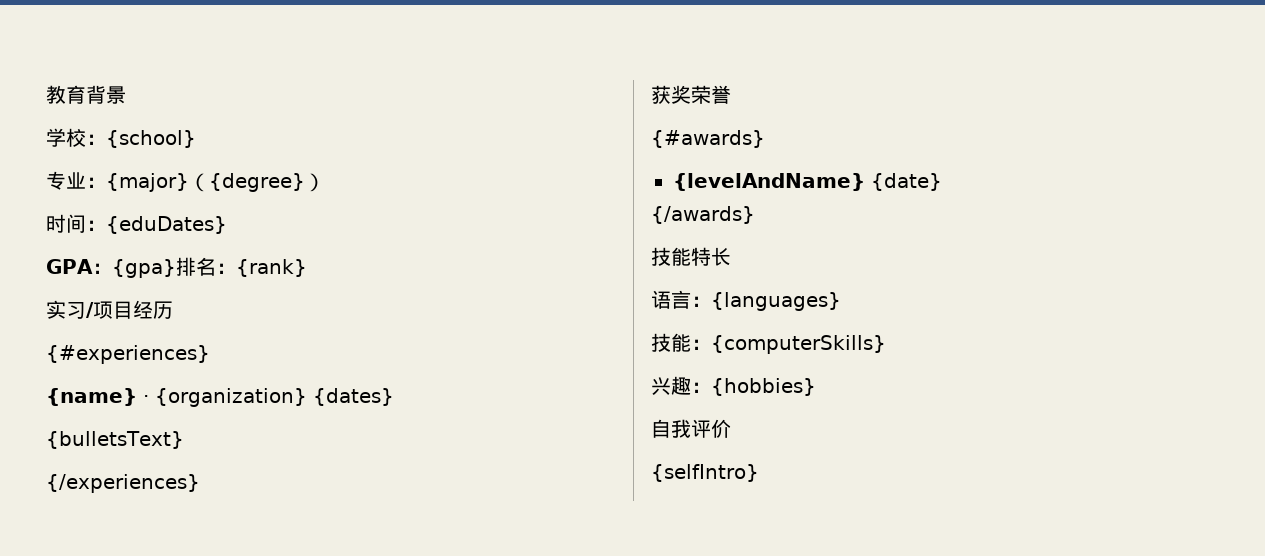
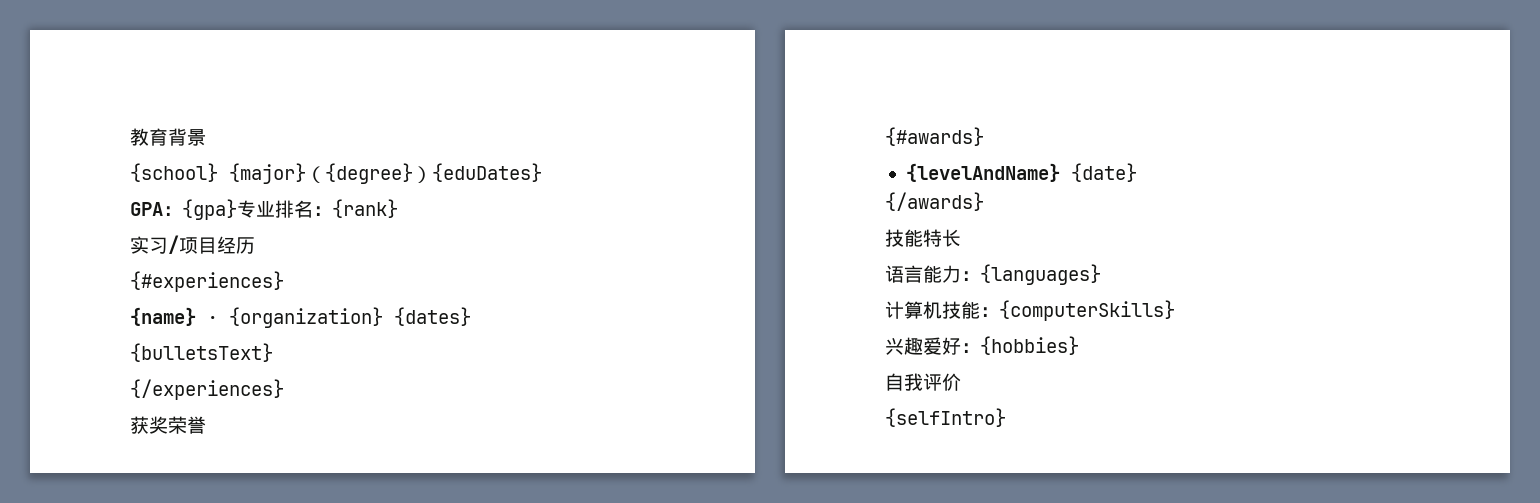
[46,128,106,147] 学校： -> (206, 137) none
[46,171,106,190] // 专业： -> (218, 172) none
[46,214,106,233] // 时间： -> (432, 174) none
(176, 268) none -> [237,200,275,218] 专业
(691, 299) none -> [923,265,961,283] 能力
(841, 301) none -> [885,301,942,319] 计算机
(691, 385) none -> [923,337,961,355] 爱好

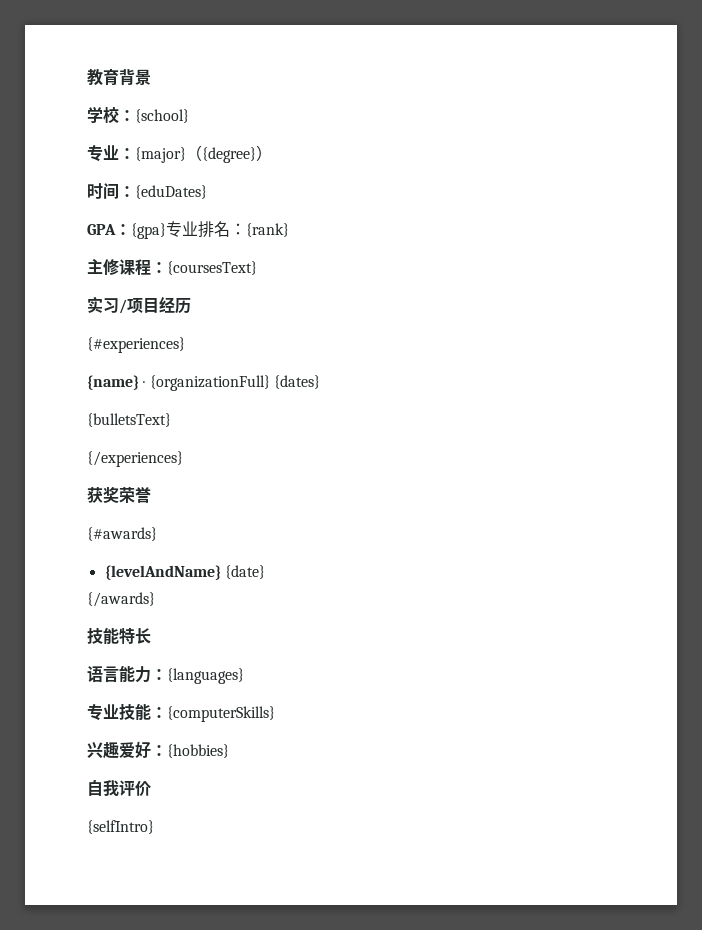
(206, 137) none -> [87,106,135,124] 学校：
(218, 172) none -> [87,145,135,162] // 专业：
(432, 174) none -> [87,183,135,199] // 时间：
(398, 208) none -> [87,258,257,276] // 主修课程：{coursesText}
[229,307,383,328] {organization} -> [149,375,270,391] {organizationFull}
[885,301,942,319] 计算机 -> [87,704,119,721] 专业

